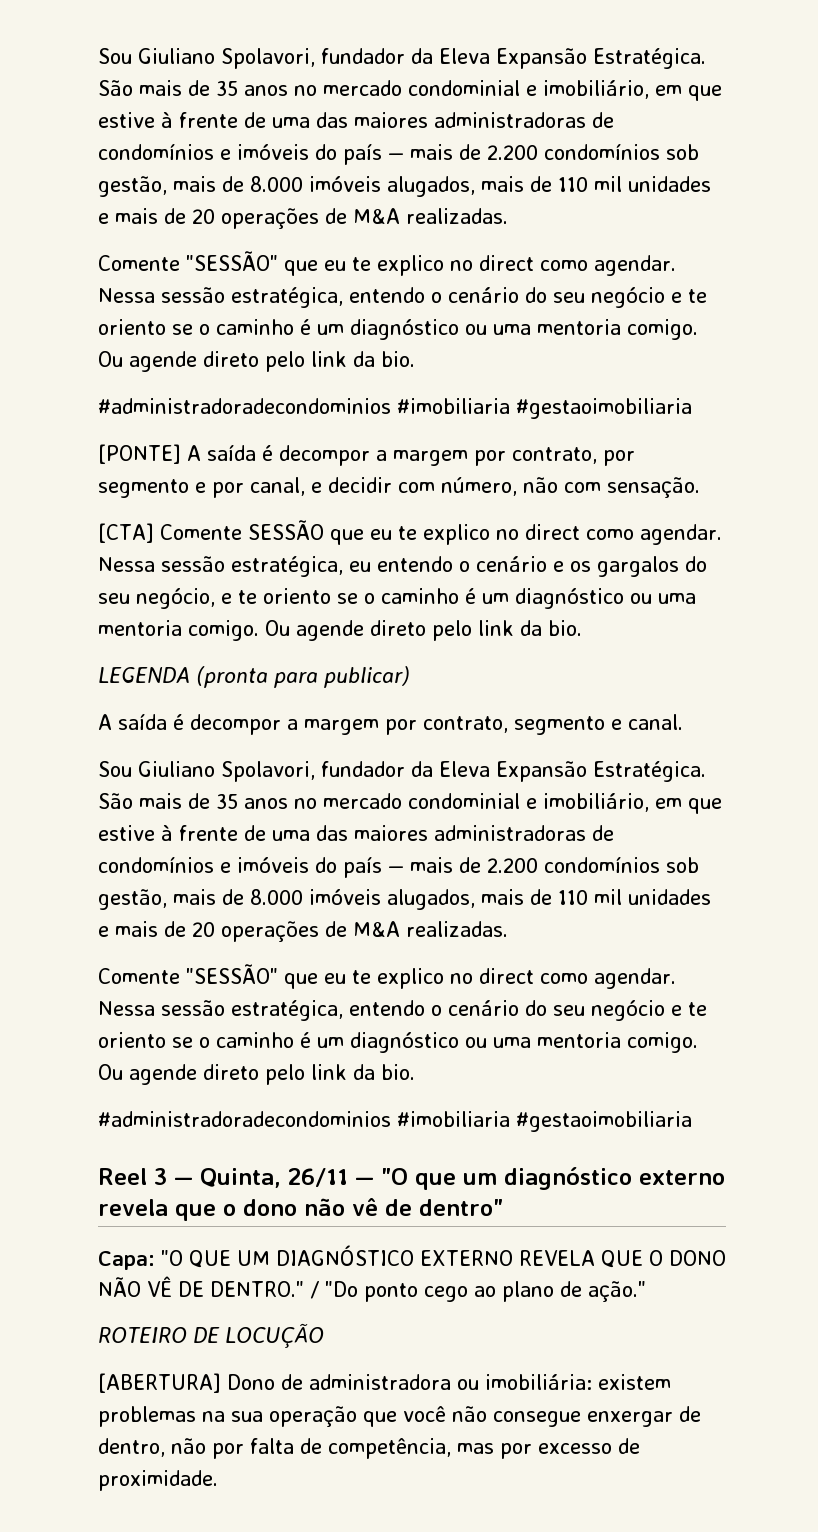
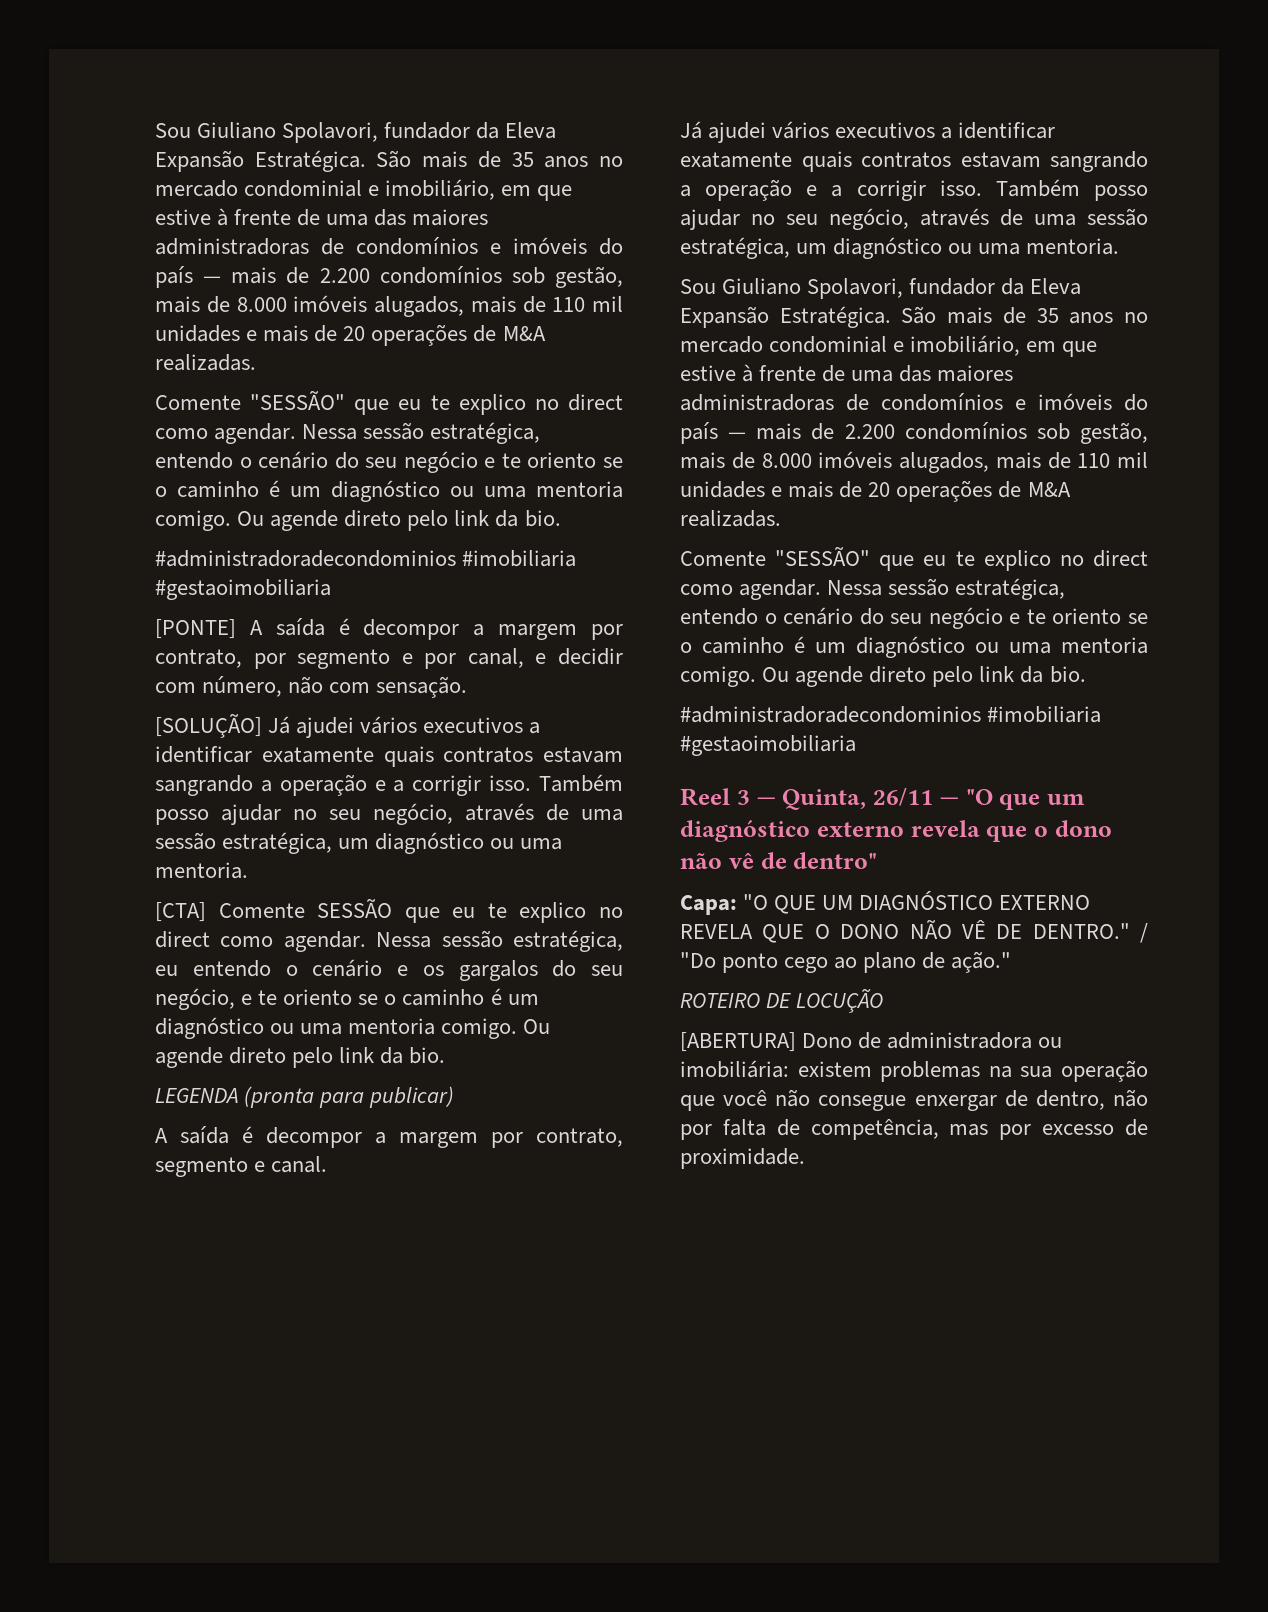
(700, 487) none -> [155,714,541,738] [155,746,623,767] [155,774,623,796] [155,803,623,825] [155,832,563,854] [155,862,248,879] // [SOLUÇÃO] Já ajudei vários executivos a identificar exatamente quais contratos estavam sangrando a operação e a corrigir isso. Também posso ajudar no seu negócio, através de uma sessão estratégica, um diagnóstico ou uma mentoria.
(683, 722) none -> [680,121,1056,143] [680,151,1148,172] [680,179,1148,201] [680,208,1148,230] [680,237,1120,259] // Já ajudei vários executivos a identificar exatamente quais contratos estavam sangrando a operação e a corrigir isso. Também posso ajudar no seu negócio, através de uma sessão estratégica, um diagnóstico ou uma mentoria.

